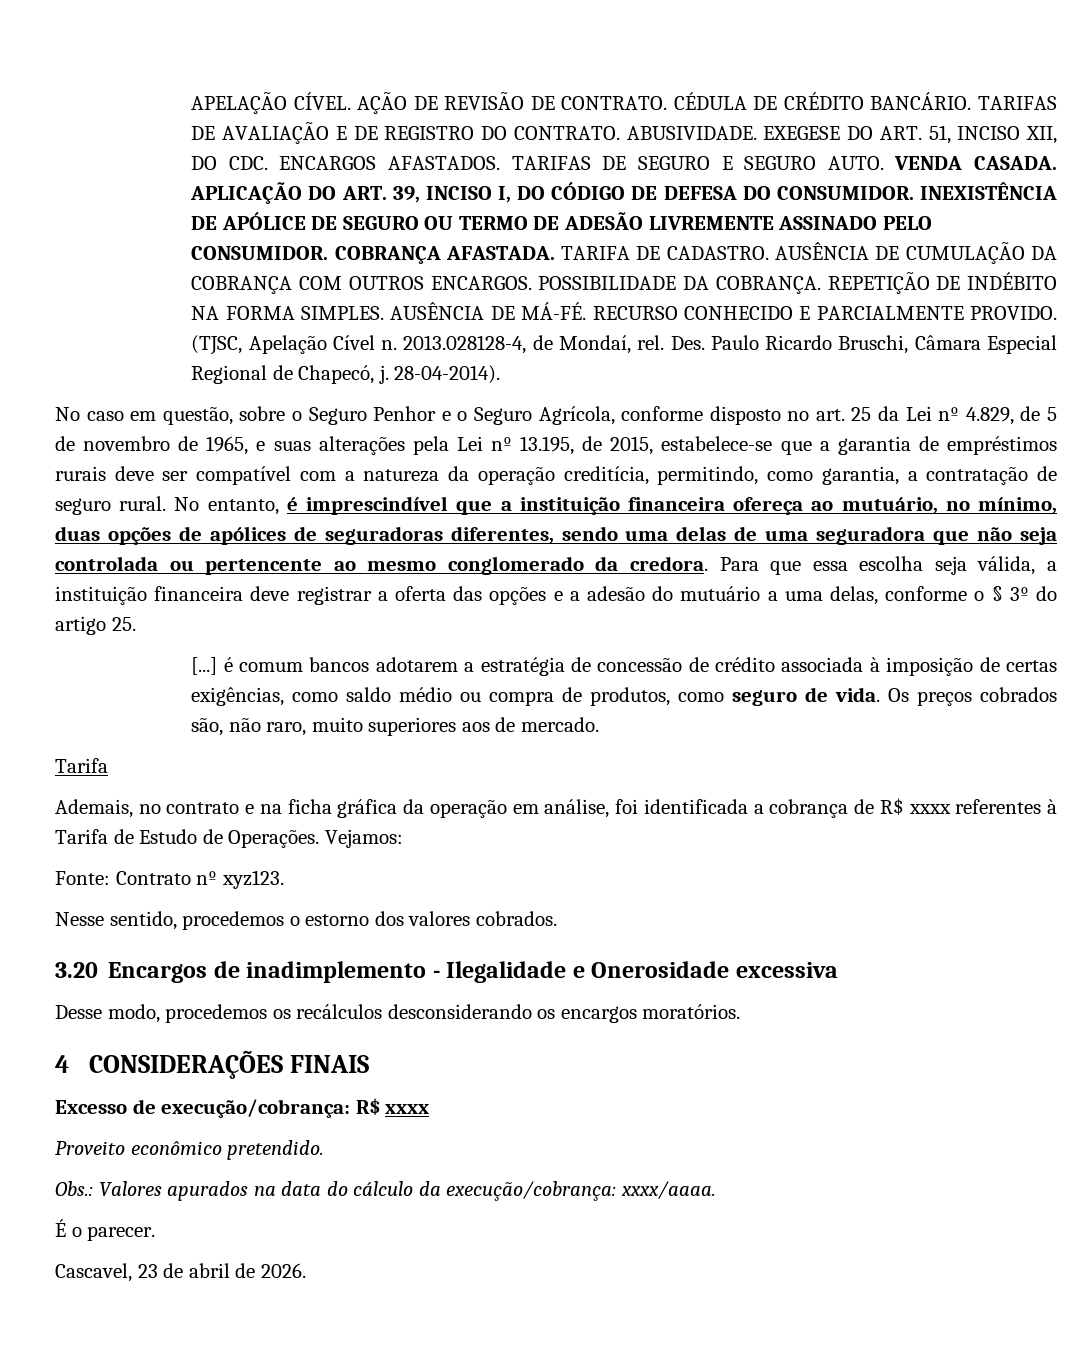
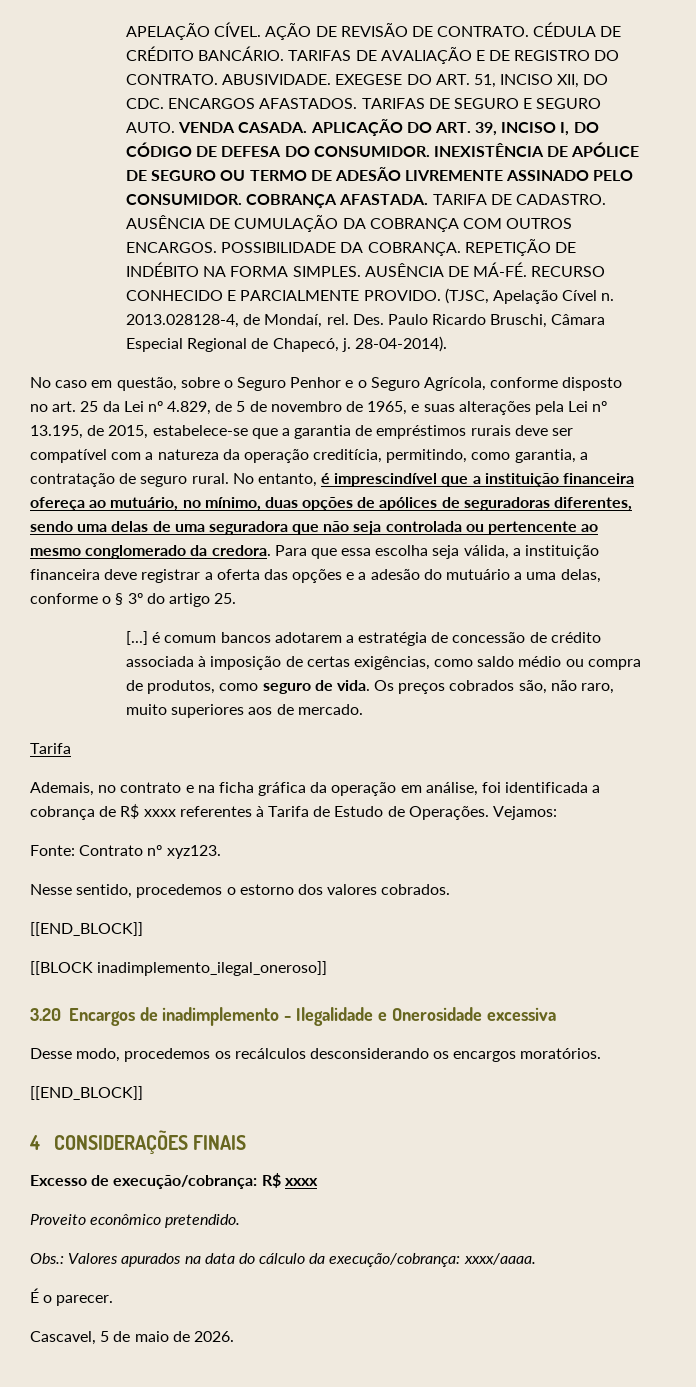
(557, 918) none -> [30,922,143,936] [30,961,328,976] // [[END_BLOCK]] // [[BLOCK inadimplemento_ilegal_oneroso]]
(741, 1011) none -> [30,1086,143,1100] // [[END_BLOCK]]
[137,1263,230,1278] 23 de abril -> [100,1331,169,1342] 5 de maio

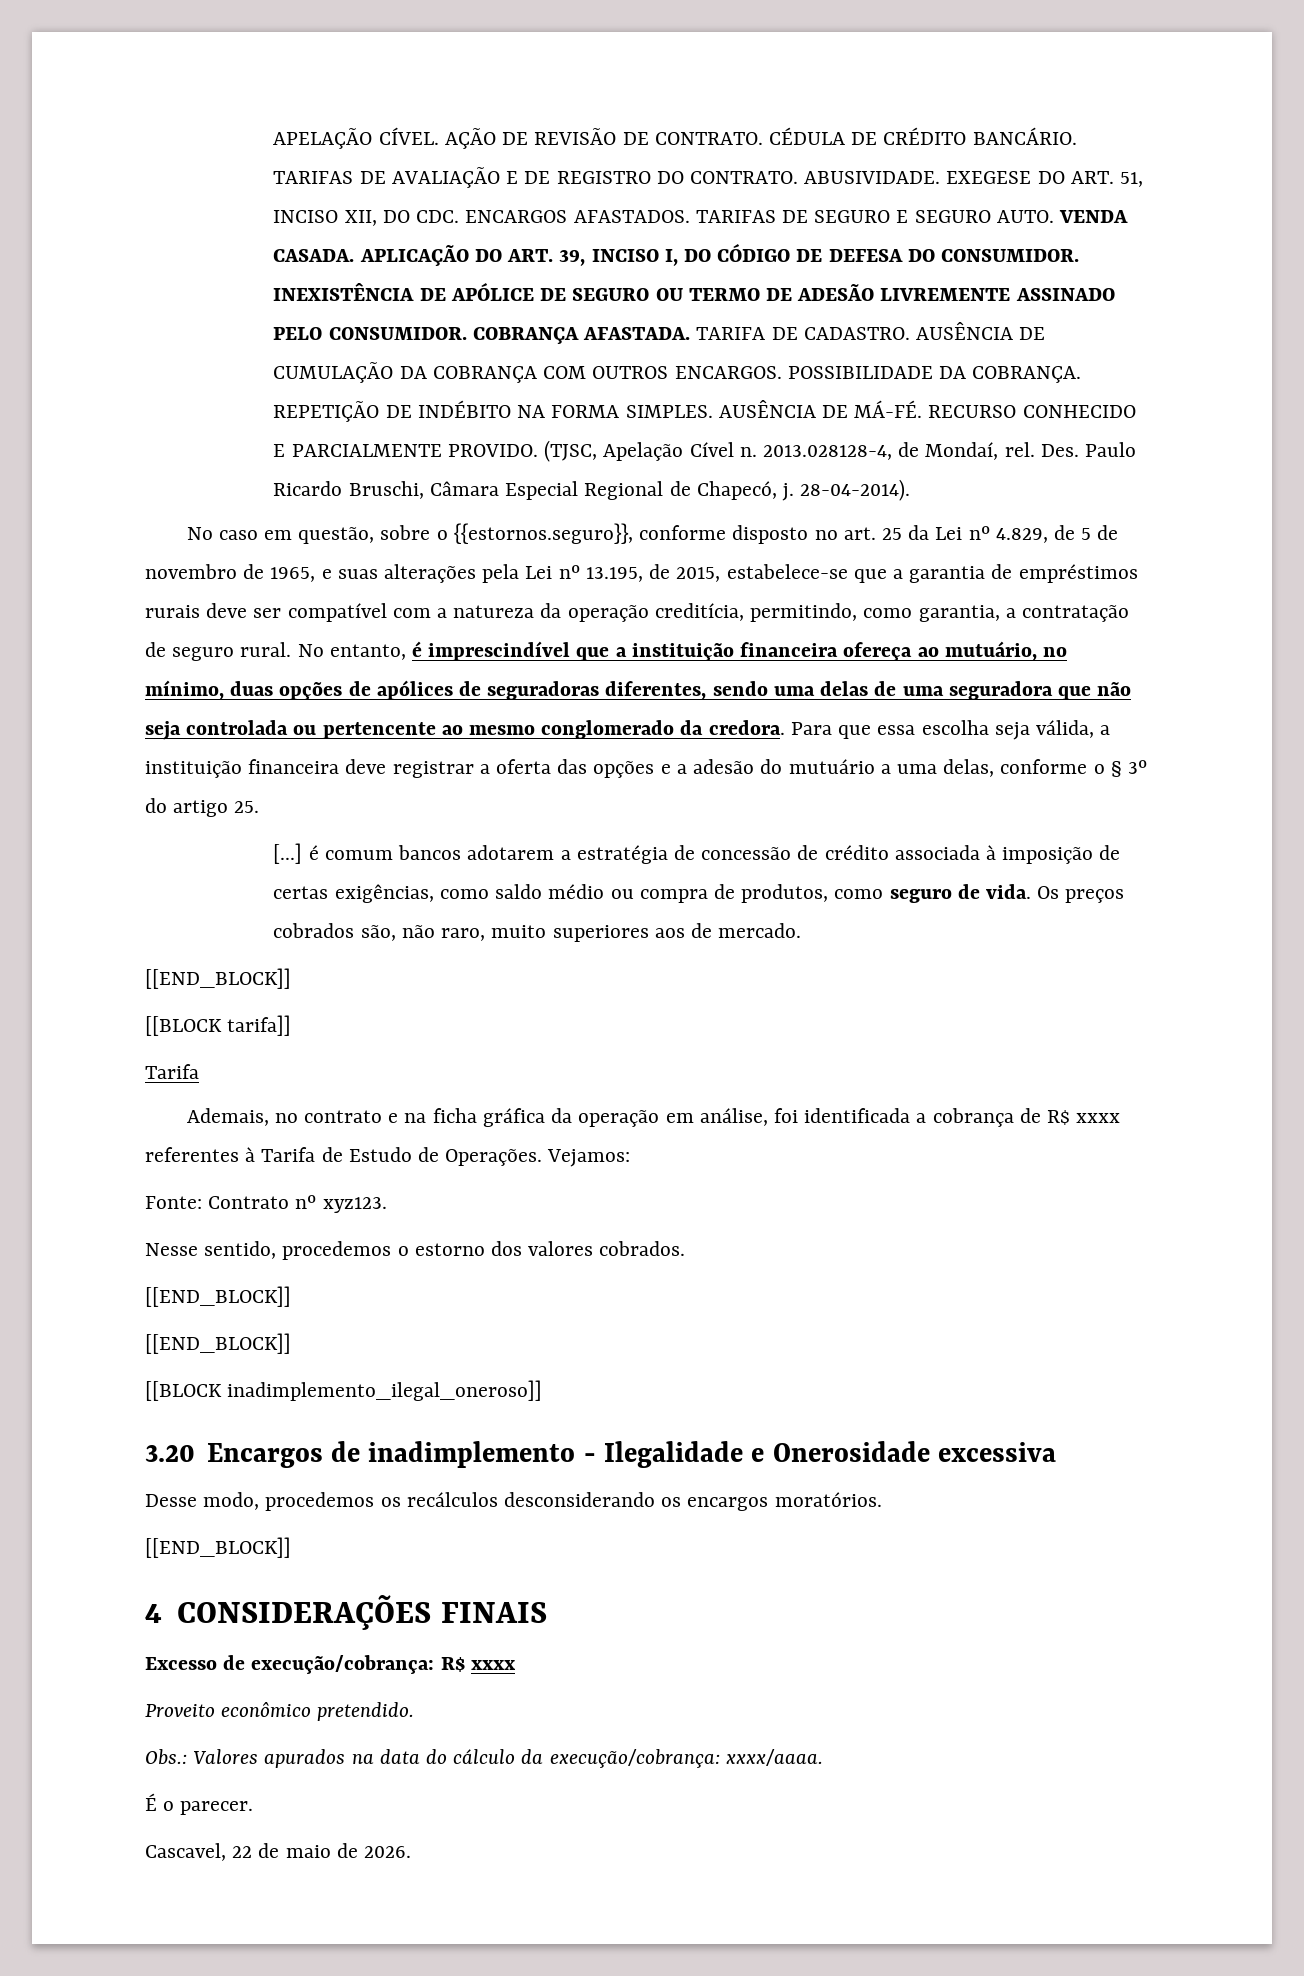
[237,377,487,391] Seguro Penhor e o Seguro Agrícola, -> [453,523,633,544] {{estornos.seguro}},
(363, 709) none -> [145,968,291,989] [145,1015,292,1036] // [[END_BLOCK]] // [[BLOCK tarifa]]
(143, 929) none -> [145,1333,291,1354] // [[END_BLOCK]]
[100,1331,110,1342] 5 -> [232,1846,253,1858] 22

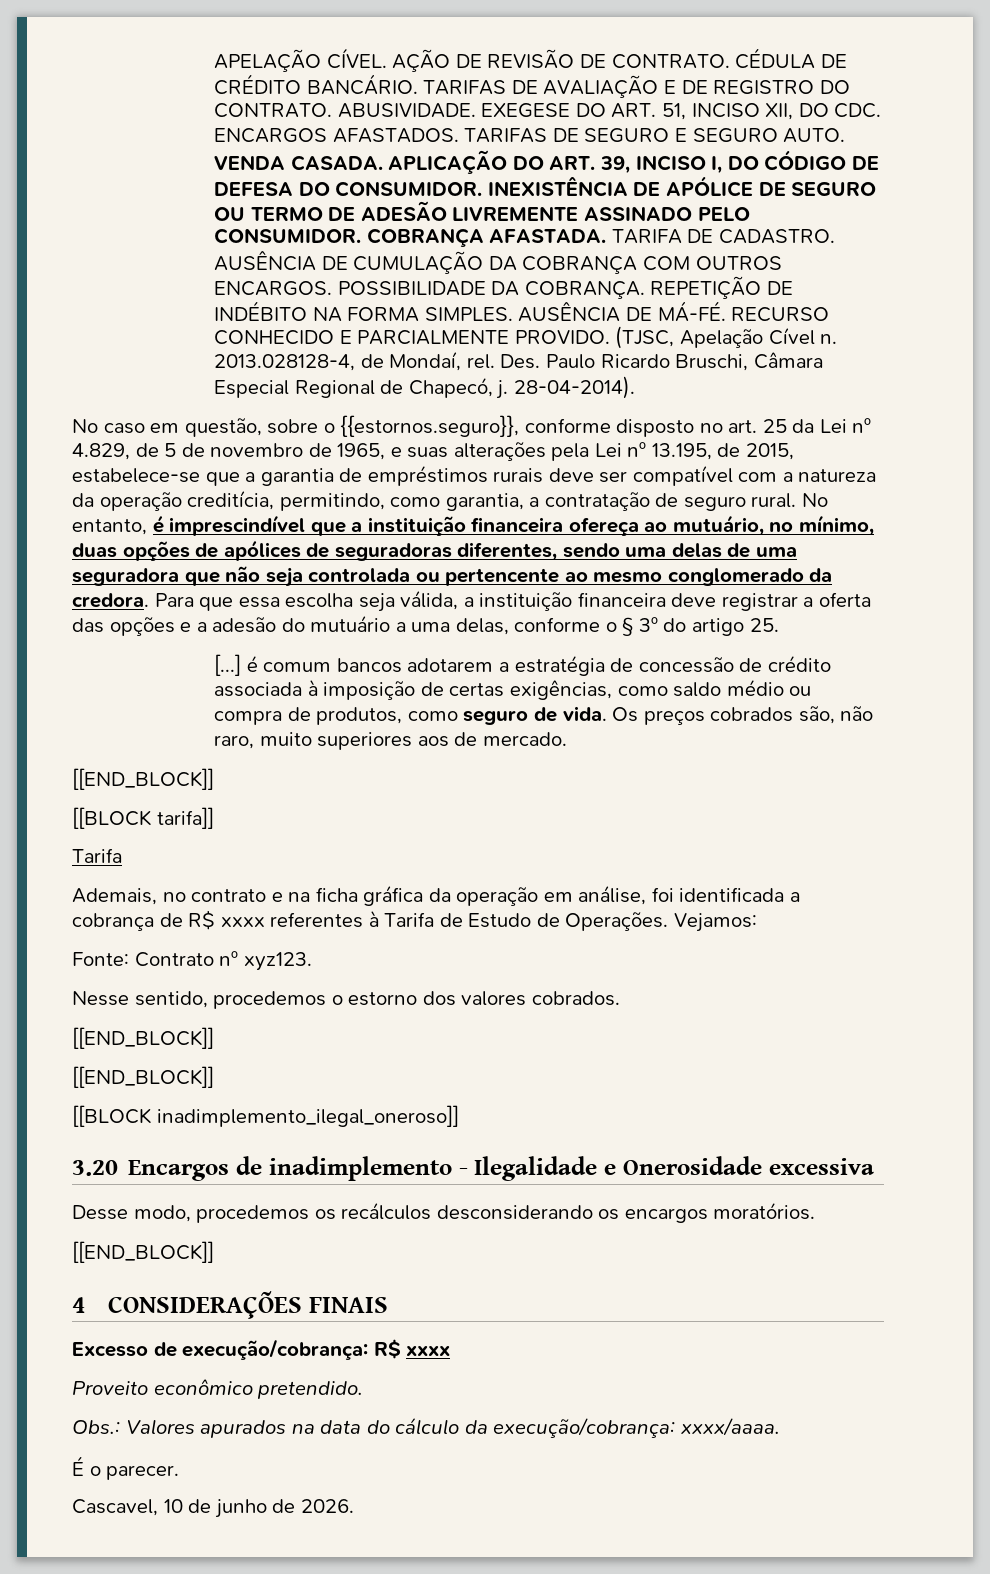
[232,1843,331,1858] 22 de maio -> [163,1499,267,1518] 10 de junho

